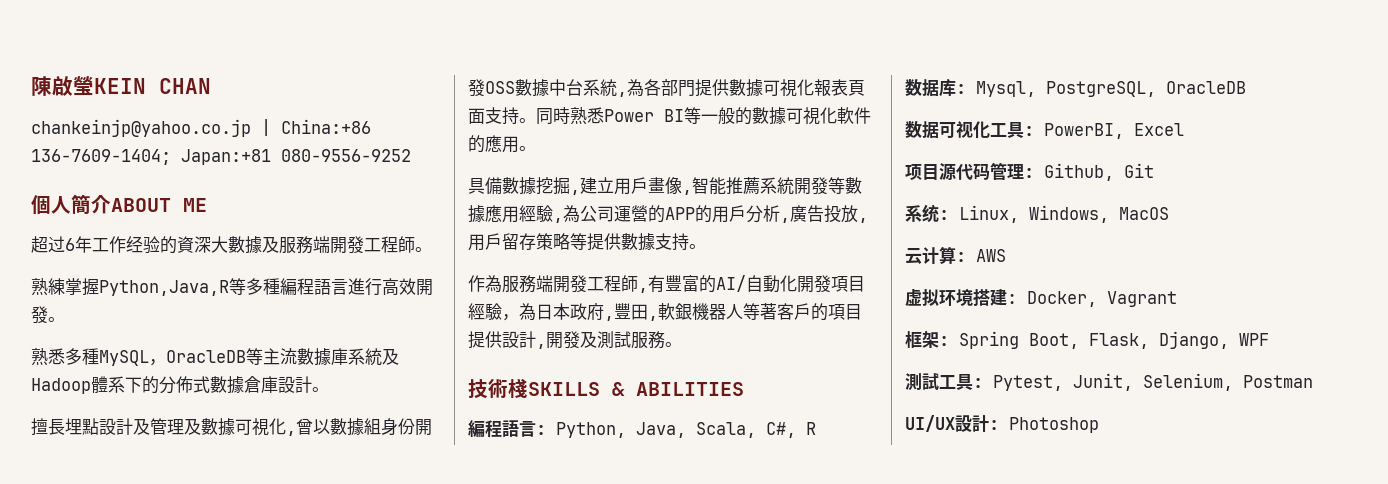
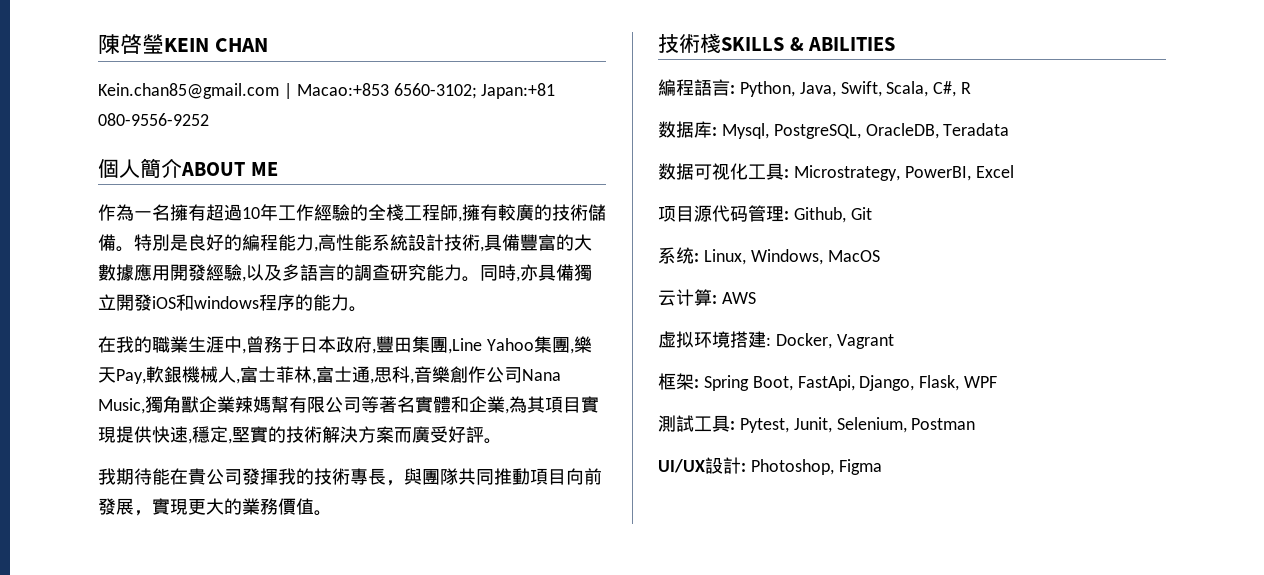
[52,76,73,97] 啟 -> [120,34,142,54] 啓
[31,119,371,137] [31,149,171,165] chankeinjp@yahoo.co.jp | China:+86 136-7609-1404; -> [98,83,477,99] Kein.chan85@gmail.com | Macao:+853 6560-3102;
[31,236,432,254] [31,278,433,296] [31,306,65,324] [31,348,399,366] [31,376,329,394] [31,418,432,436] [468,79,865,97] [468,107,871,125] [468,135,536,153] [468,177,845,195] 超过6年工作经验的資深大數據及服務端開發工程師。 // 熟練掌握Python,Java,R等多種編程語言進行高效開發。 // 熟悉多種MySQL，OracleDB等主流數據庫系統及Hadoop體系下的分佈式數據倉庫設計。 // 擅長埋點設計及管理及數據可視化,曾以數據組身份開發OSS數據中台系統,為各部門提供數據可視化報表頁面支持。同時熟悉Power BI等一般的數據可視化軟件的應用。 // 具備數據挖掘,建立用戶畫像,智能推薦系統開發等 -> [98,204,606,222] [98,234,592,252] 作為一名擁有超過10年工作經驗的全棧工程師,擁有較廣的技術儲備。特別是良好的編程能力,高性能系統設計技術,具備豐富的大
[519,205,868,223] [468,233,706,251] [468,275,865,293] [468,303,862,321] [468,331,665,349] 經驗,為公司運營的APP的用戶分析,廣告投放,用戶留存策略等提供數據支持。 // 作為服務端開發工程師,有豐富的AI/自動化開發項目經驗，為日本政府,豐田,軟銀機器人等著客戶的項目提供設計,開發及測試服務 -> [170,264,592,282] [98,294,367,312] [98,336,592,354] [98,366,561,384] [98,396,599,414] [98,426,502,444] [98,468,602,486] [98,498,314,516] 開發經驗,以及多語言的調查研究能力。同時,亦具備獨立開發iOS和windows程序的能力。 // 在我的職業生涯中,曾務于日本政府,豐田集團,Line Yahoo集團,樂天Pay,軟銀機械人,富士菲林,富士通,思科,音樂創作公司Nana Music,獨角獸企業辣媽幫有限公司等著名實體和企業,為其項目實現提供快速,穩定,堅實的技術解決方案而廣受好評。 // 我期待能在貴公司發揮我的技術專長，與團隊共同推動項目向前發展，實現更大的業務價值
(686, 430) none -> [840,81,882,97] Swift,
[1166,81,1246,94] OracleDB -> [865,123,1010,139] OracleDB, Teradata
(1034, 131) none -> [793,165,900,181] Microstrategy,
[1089,331,1229,349] Flask, Django, -> [797,375,960,391] FastApi, Django, Flask,
[1009,417,1099,433] Photoshop -> [750,459,882,475] Photoshop, Figma

